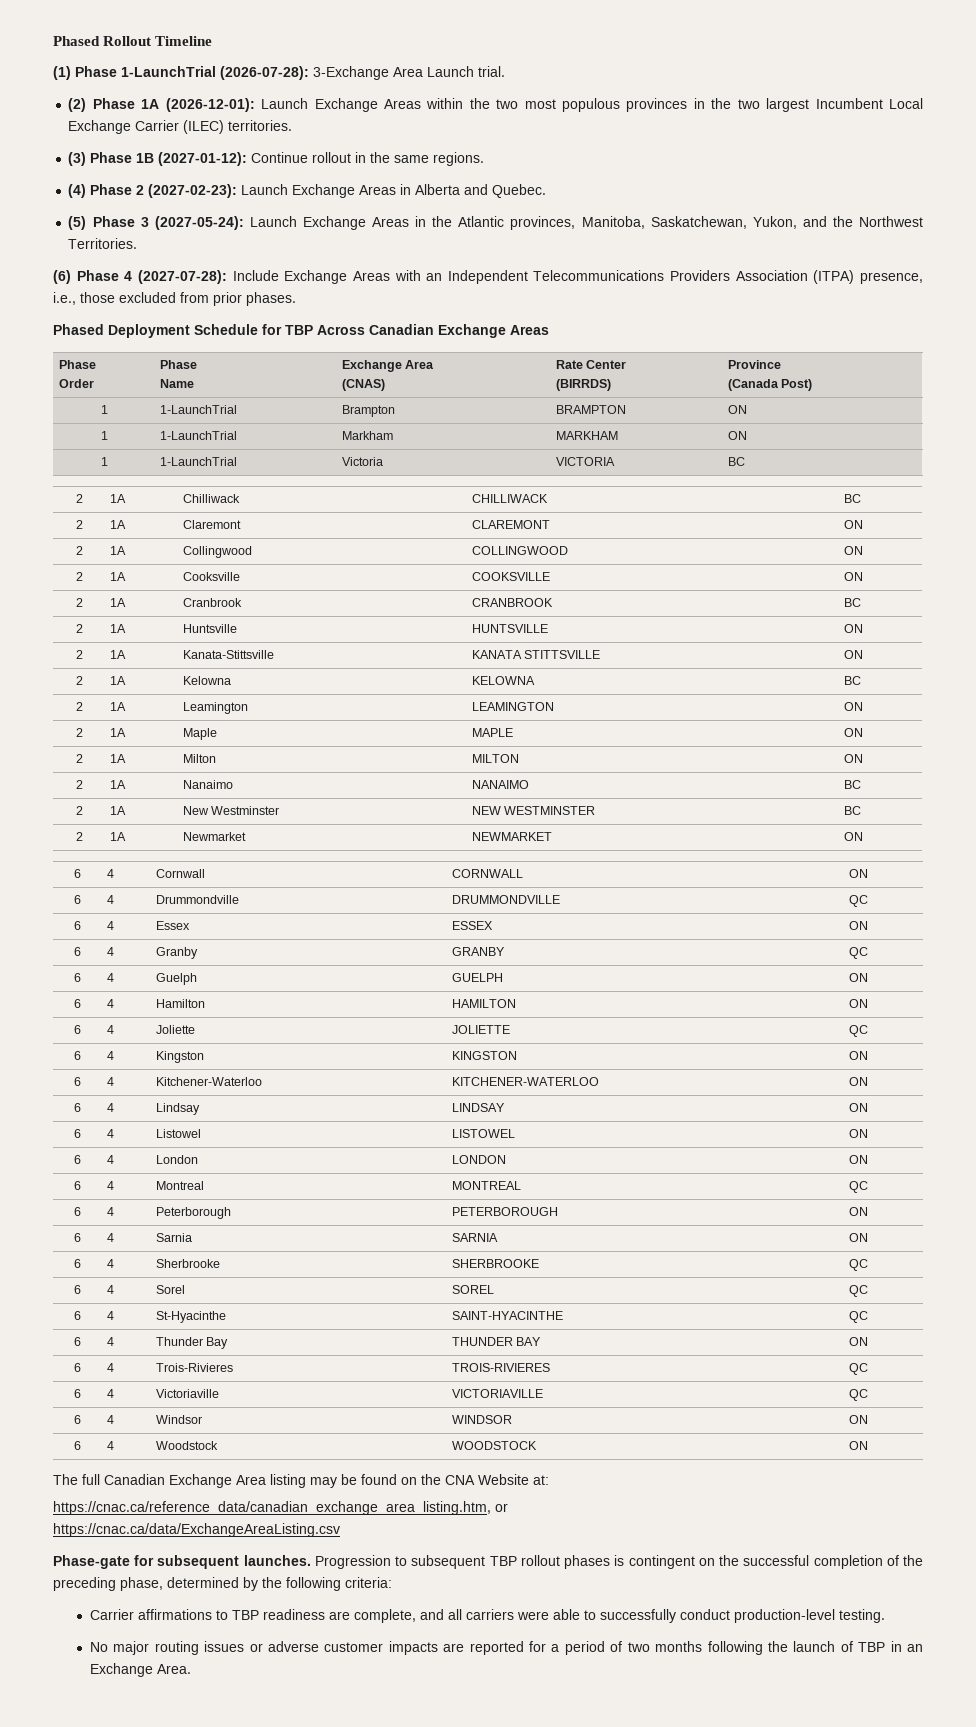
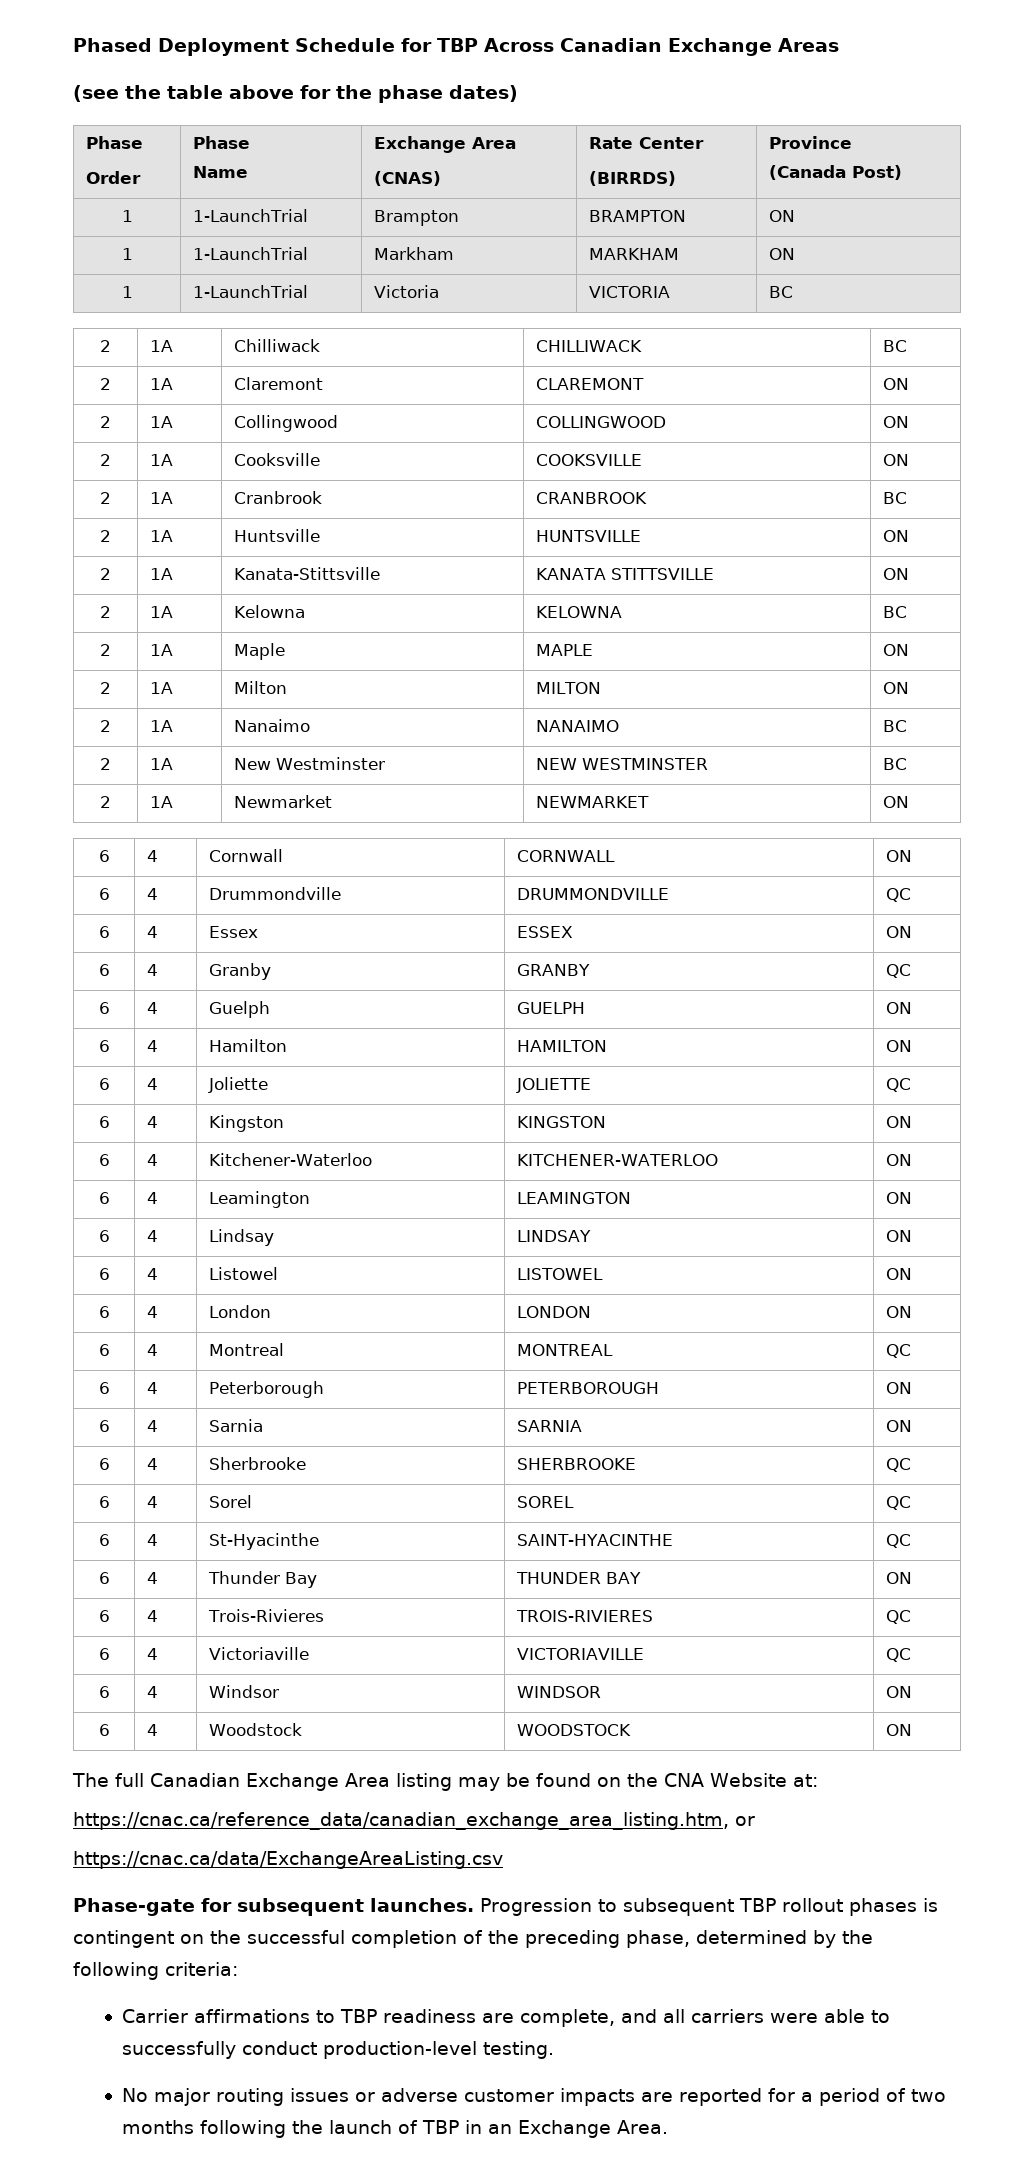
[53,36,213,46] [53,66,505,80] [68,98,923,112] [68,120,293,134] [68,152,485,166] [68,184,547,198] [68,216,924,230] [68,238,138,249] [53,270,923,284] [53,292,296,306] [53,324,104,335] Phased Rollout Timeline // (1) Phase 1-LaunchTrial (2026-07-28): 3-Exchange Area Launch trial. // (2) Phase 1A (2026-12-01): Launch Exchange Areas within the two most populous provinces in the two largest Incumbent Local Exchange Carrier (ILEC) territories. // (3) Phase 1B (2027-01-12): Continue rollout in the same regions. // (4) Phase 2 (2027-02-23): Launch Exchange Areas in Alberta and Quebec. // (5) Phase 3 (2027-05-24): Launch Exchange Areas in the Atlantic provinces, Manitoba, Saskatchewan, Yukon, and the Northwest Territories. // (6) Phase 4 (2027-07-28): Include Exchange Areas with an Independent Telecommunications Providers Association (ITPA) presence, i.e., those excluded from prior phases. // Phased -> [73,38,152,52] Phased
(549, 330) none -> [73,85,518,103] // (see the table above for the phase dates)
[75,702,83,711] [109,702,126,711] [182,702,248,714] [471,702,554,711] [843,702,863,711] // 2 | 1A | Leamington | LEAMINGTON | ON -> (908, 612) none
(868, 1081) none -> [98,1192,110,1204] [147,1192,159,1204] [209,1191,311,1208] [517,1192,632,1204] [886,1192,913,1204] // 6 | 4 | Leamington | LEAMINGTON | ON

